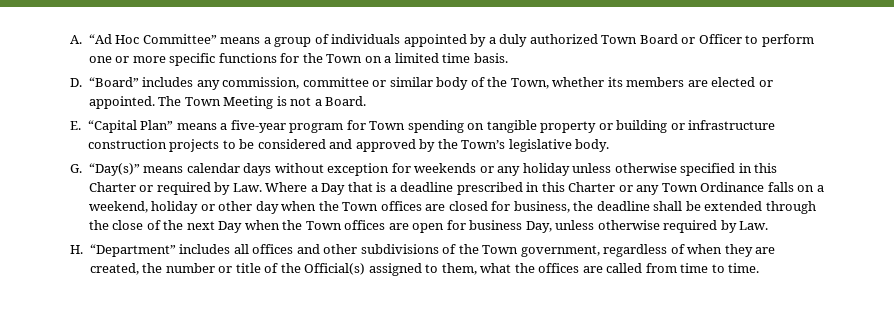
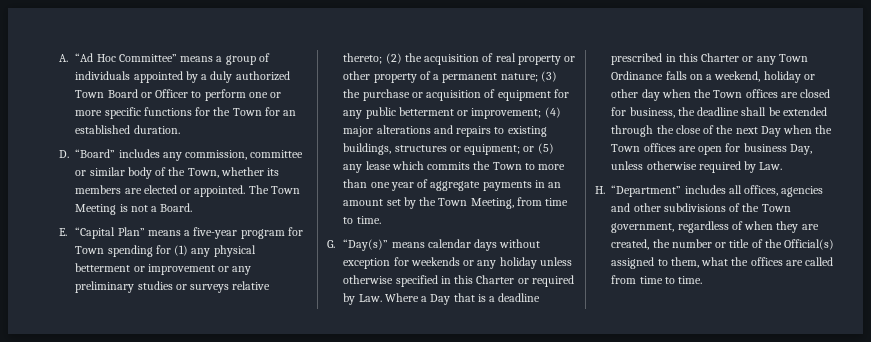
[364,53,508,63] on a limited time basis. -> [264,107,296,116] [75,125,180,134] for an established duration.
[467,120,776,133] [87,139,610,152] on tangible property or building or infrastructure construction projects to be considered and approved by the Town’s legislative body. -> [155,245,256,257] [75,263,252,275] [75,281,271,293] [343,53,575,65] [343,71,557,83] [343,89,569,101] [343,107,561,119] [343,125,547,137] [343,143,554,155] [343,161,565,173] [343,179,561,191] [343,197,568,209] [343,216,381,224] for (1) any physical betterment or improvement or any preliminary studies or surveys relative thereto; (2) the acquisition of real property or other property of a permanent nature; (3) the purchase or acquisition of equipment for any public betterment or improvement; (4) major alterations and repairs to existing buildings, structures or equipment; or (5) any lease which commits the Town to more than one year of aggregate payments in an amount set by the Town Meeting, from time to time.
[252,244,294,254] offices -> [744,185,824,197] offices, agencies

